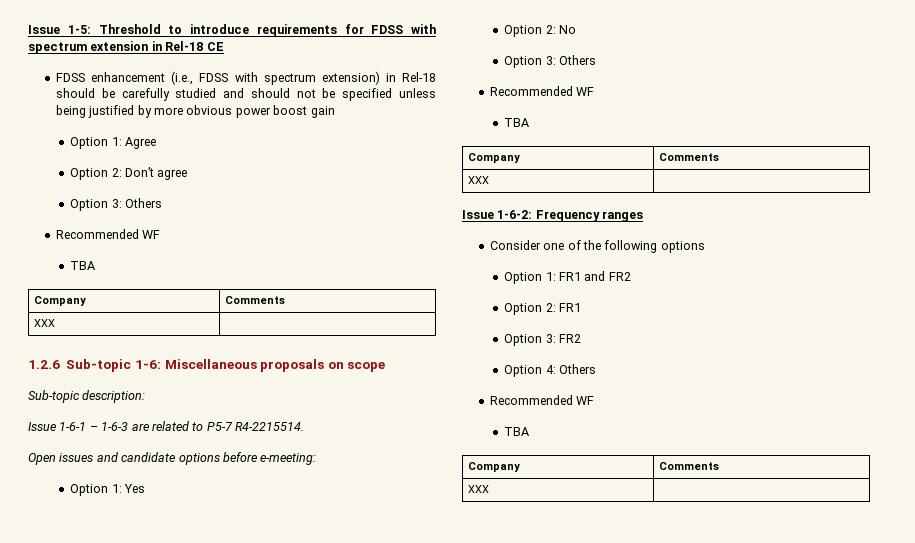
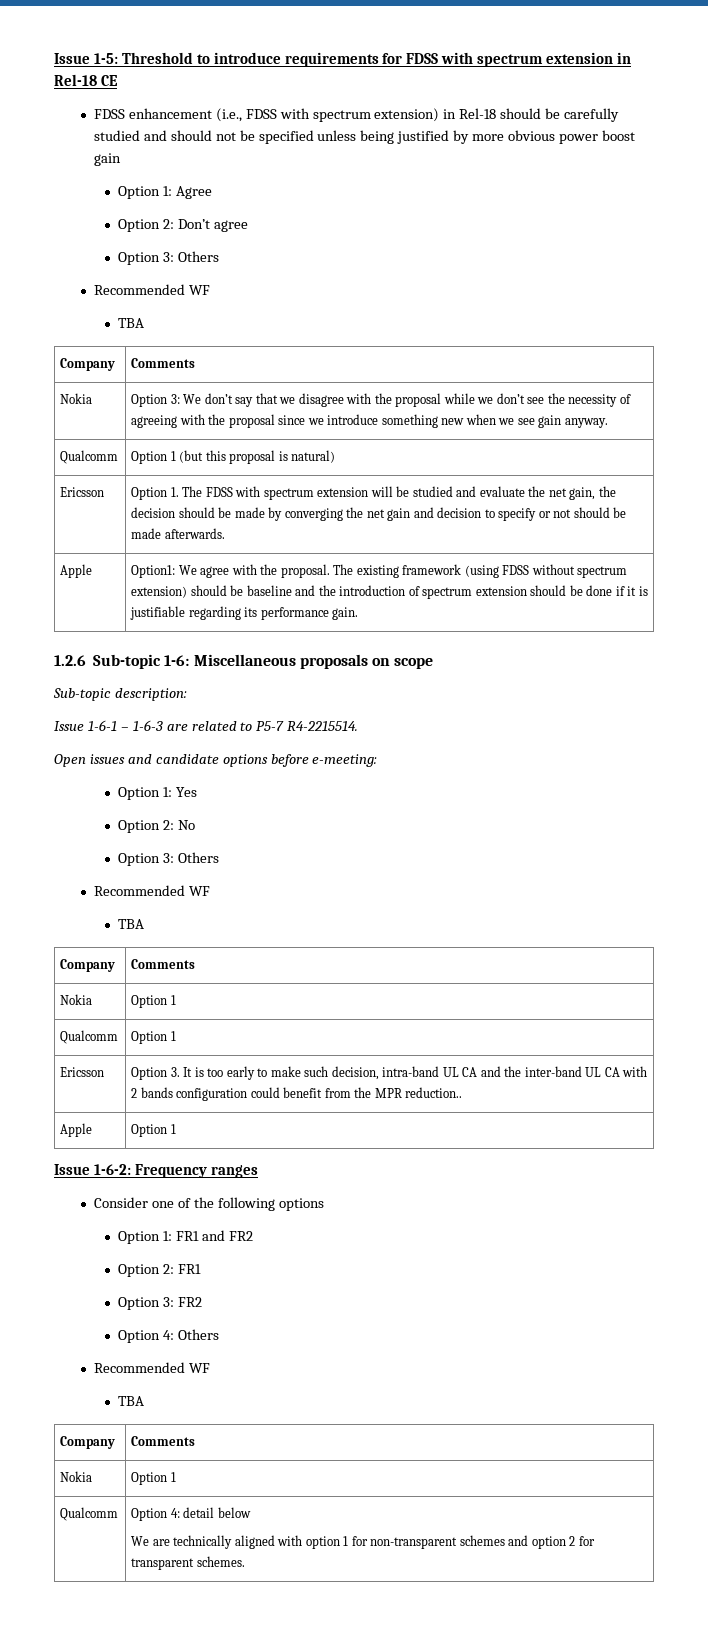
[33,319,55,327] XXX | -> [60,393,93,404] [131,393,631,407] [131,414,608,428] [60,450,119,464] [131,450,336,464] [60,487,105,497] [131,486,616,500] [131,507,627,521] [131,528,225,539] [60,564,93,578] [131,564,628,578] [131,585,648,599] [130,606,359,620] Nokia | Option 3: We don’t say that we disagree with the proposal while we don’t see the necessity of agreeing with the proposal since we introduce something new when we see gain anyway. // Qualcomm | Option 1 (but this proposal is natural) // Ericsson | Option 1. The FDSS with spectrum extension will be studied and evaluate the net gain, the decision should be made by converging the net gain and decision to specify or not should be made afterwards. // Apple | Option1: We agree with the proposal. The existing framework (using FDSS without spectrum extension) should be baseline and the introduction of spectrum extension should be done if it is justifiable regarding its performance gain.
[467,176,489,184] XXX | -> [60,994,93,1005] [131,995,176,1008] [60,1030,119,1044] [131,1031,176,1044] [60,1067,105,1077] [131,1066,648,1080] [131,1087,463,1101] [60,1123,93,1137] [131,1124,176,1137] Nokia | Option 1 // Qualcomm | Option 1 // Ericsson | Option 3. It is too early to make such decision, intra-band UL CA and the inter-band UL CA with 2 bands configuration could benefit from the MPR reduction.. // Apple | Option 1
[467,485,489,493] XXX | -> [60,1471,93,1482] [131,1472,176,1485] [60,1507,119,1521] [131,1507,251,1521] [131,1535,595,1549] [131,1556,245,1570] Nokia | Option 1 // Qualcomm | Option 4: detail below // We are technically aligned with option 1 for non-transparent schemes and option 2 for transparent schemes.

